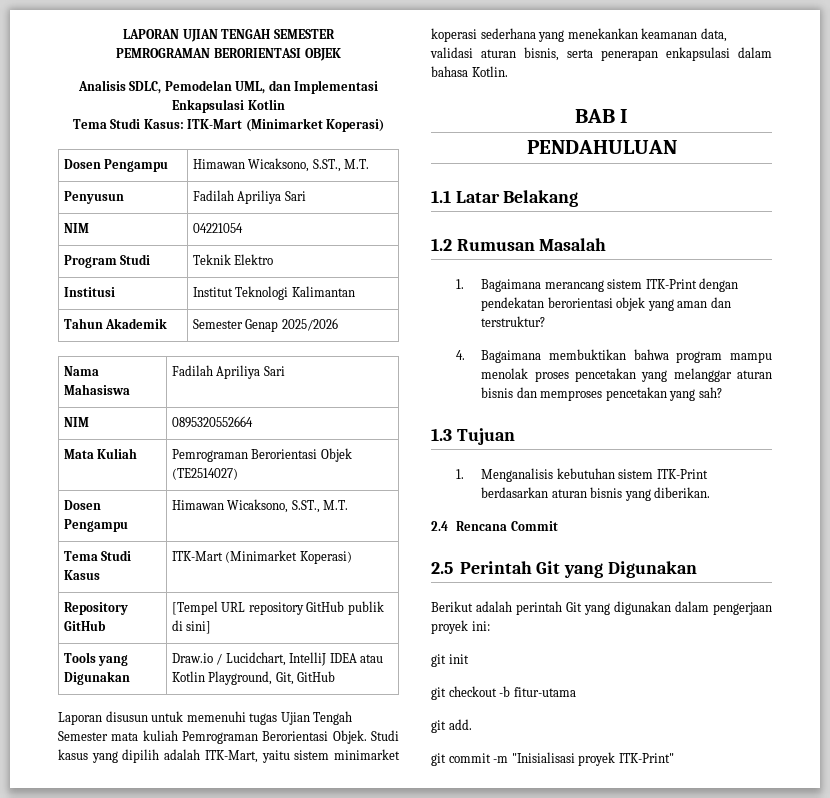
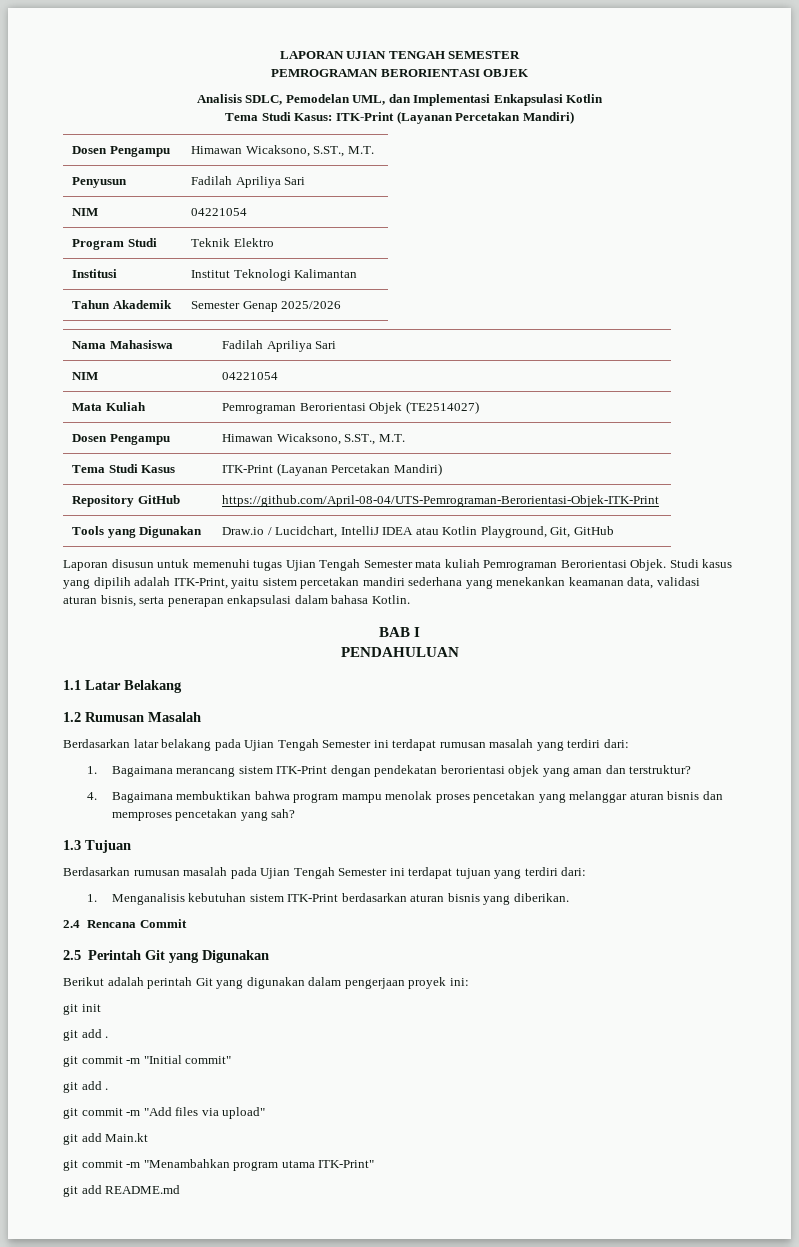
[187,118,385,132] ITK-Mart (Minimarket Koperasi) -> [336,111,574,124] ITK-Print (Layanan Percetakan Mandiri)
[171,416,253,428] 0895320552664 -> [222,372,279,380] 04221054
[171,550,352,564] [63,602,128,615] [63,620,106,631] [171,601,384,615] [171,620,212,634] ITK-Mart (Minimarket Koperasi) // Repository GitHub | [Tempel URL repository GitHub publik di sini] -> [222,463,442,476] [72,495,180,507] [222,495,660,507] ITK-Print (Layanan Percetakan Mandiri) // Repository GitHub | https://github.com/April-08-04/UTS-Pemrograman-Berorientasi-Objek-ITK-Print
[204,750,258,763] ITK-Mart, -> [173,578,228,589] ITK-Print,
[334,749,401,760] [431,28,477,42] minimarket koperasi -> [300,577,405,589] percetakan mandiri
(607, 244) none -> [63,739,629,751] // Berdasarkan latar belakang pada Ujian Tengah Semester ini terdapat rumusan masalah yang terdiri dari:
(515, 436) none -> [63,867,587,879] // Berdasarkan rumusan masalah pada Ujian Tengah Semester ini terdapat tujuan yang terdiri dari:
[448,686,576,697] [431,719,472,733] [431,752,674,766] checkout -b fitur-utama // git add. // git commit -m "Inisialisasi proyek ITK-Print" -> [81,1029,109,1038] [63,1055,232,1067] [63,1081,109,1093] [63,1107,266,1119] [63,1133,149,1145] [63,1159,375,1171] [63,1185,181,1197] add . // git commit -m "Initial commit" // git add . // git commit -m "Add files via upload" // git add Main.kt // git commit -m "Menambahkan program utama ITK-Print" // git add README.md

